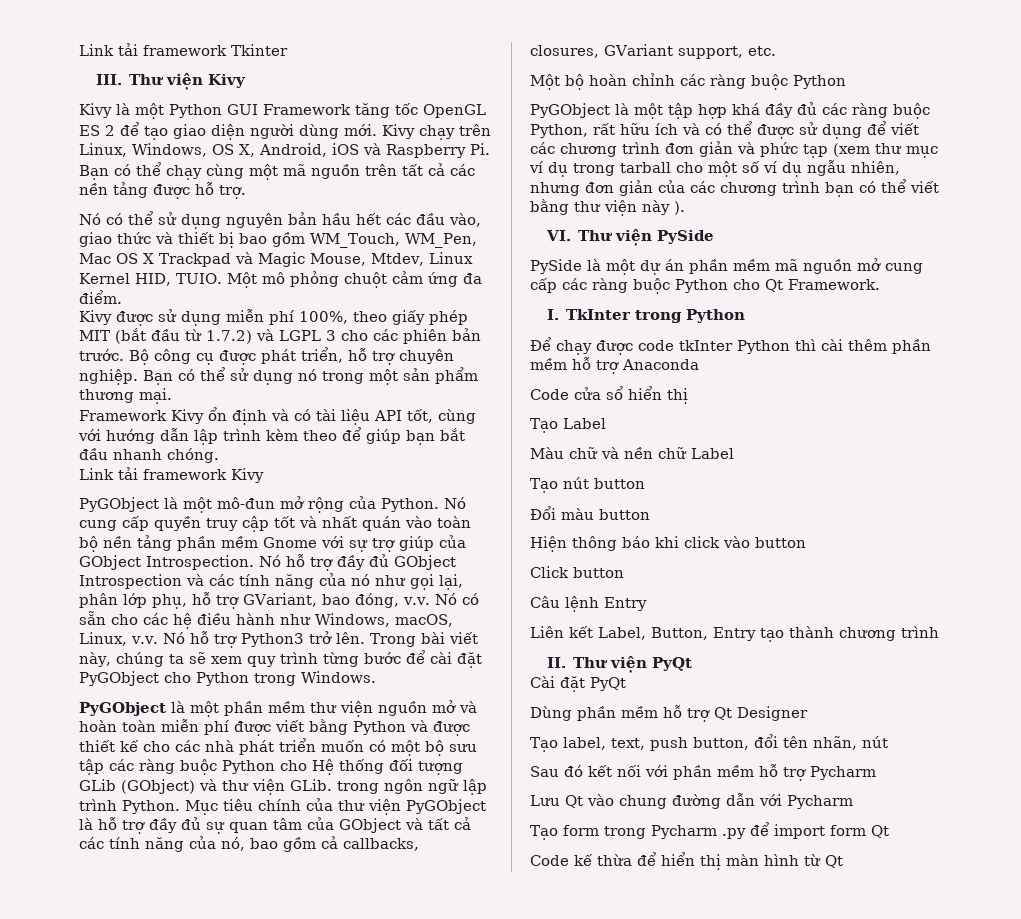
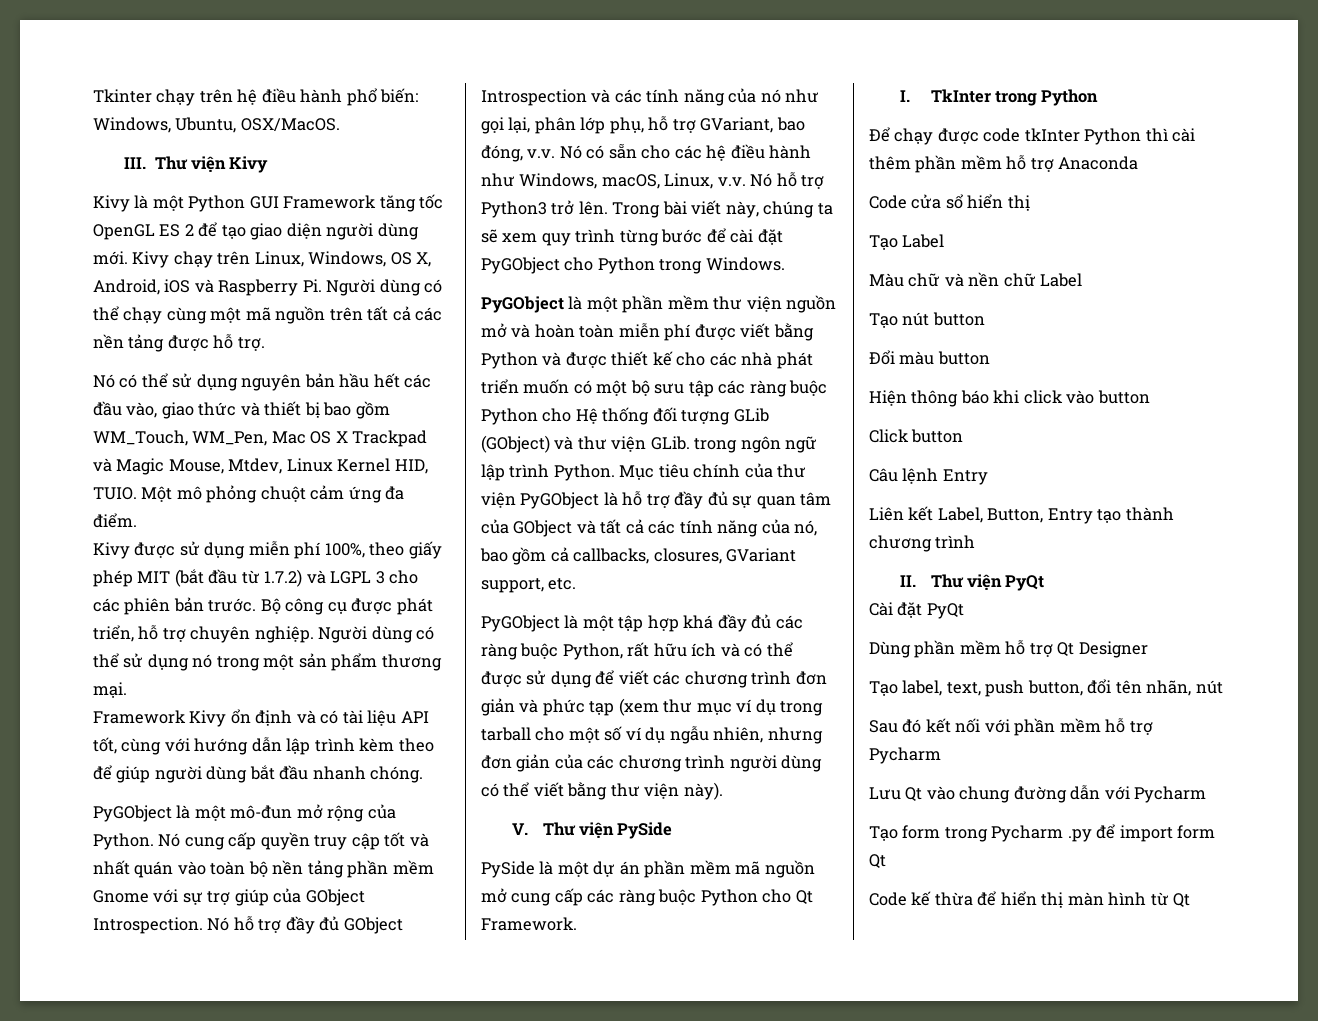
[79,43,288,56] Link tải framework Tkinter -> [93,88,419,106] [93,117,340,133] Tkinter chạy trên hệ điều hành phổ biến: Windows, Ubuntu, OSX/MacOS.
[79,165,109,180] Bạn -> [326,279,421,296] Người dùng
[143,370,173,385] Bạn -> [318,626,413,643] Người dùng
[406,430,435,445] bạn -> [154,766,248,783] người dùng
[79,467,264,483] // Link tải framework Kivy -> (424, 774) none
[530,73,846,90] // Một bộ hoàn chỉnh các ràng buộc Python -> (577, 584) none
[825,182,854,197] bạn -> [729,755,823,772] người dùng
[642,200,685,215] [545,230,571,241] này ). // VI. -> [683,782,723,800] [511,823,528,835] này). // V.

